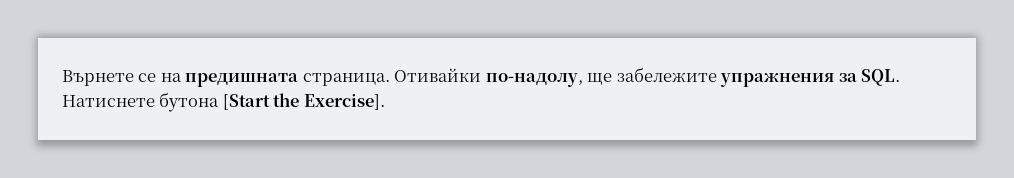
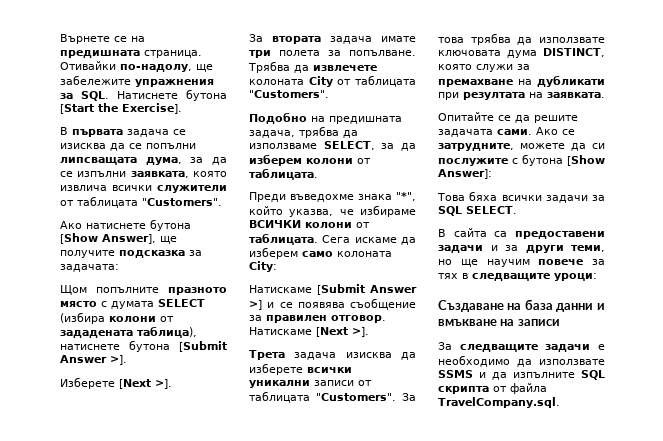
(385, 102) none -> [60,127,186,137] [60,143,196,151] [60,157,227,165] [60,171,227,178] [60,185,227,193] [60,196,222,208] [60,219,191,231] [60,233,177,244] [60,250,202,258] [60,264,119,272] [60,285,227,295] [60,299,205,309] [60,312,174,324] [60,326,197,338] [60,340,227,352] [60,355,127,365] [60,377,172,389] [249,34,416,44] [249,50,416,58] [248,61,377,73] [249,75,416,87] [249,90,329,98] [249,112,402,124] [249,126,358,138] [249,141,416,151] [249,154,371,166] [249,168,318,180] [249,192,416,202] [249,205,416,217] [249,220,370,228] [249,233,416,245] [249,247,392,259] [249,261,277,272] [249,284,417,295] [249,298,416,310] [249,315,386,323] [249,327,369,337] [249,350,416,360] [249,363,352,375] [249,380,372,388] [249,391,416,403] [438,33,605,45] [438,48,605,58] [438,64,530,72] [438,75,605,87] [438,92,605,100] [438,112,578,123] [438,127,575,137] [438,143,605,151] [438,154,605,166] [438,169,492,179] [437,191,605,203] [438,206,517,216] [438,228,605,239] [438,245,605,253] [438,259,605,267] [438,273,597,281] [438,299,605,312] [438,319,560,326] [438,342,605,352] [438,355,605,367] [438,370,605,380] [438,383,547,394] [438,397,560,408] // В първата задача се изисква да се попълни липсващата дума, за да се изпълни заявката, която извлича всички служители от таблицата "Customers". // Ако натиснете бутона [Show Answer], ще получите подсказка за задачата: // Щом попълните празното място с думата SELECT (избира колони от зададената таблица), натиснете бутона [Submit Answer >]. // Изберете [Next >]. // За втората задача имате три полета за попълване. Трябва да извлечете колоната City от таблицата "Customers". // Подобно на предишната задача, трябва да използваме SELECT, за да изберем колони от таблицата. // Преди въведохме знака "*", който указва, че избираме ВСИЧКИ колони от таблицата. Сега искаме да изберем само колоната City: // Натискаме [Submit Answer >] и се появява съобщение за правилен отговор. Натискаме [Next >]. // Трета задача изисква да изберете всички уникални записи от таблицата "Customers". За това трябва да използвате ключовата дума DISTINCT, която служи за премахване на дубликати при резултата на заявката. // Опитайте се да решите задачата сами. Ако се затрудните, можете да си послужите с бутона [Show Answer]: // Това бяха всички задачи за SQL SELECT. // В сайта са предоставени задачи и за други теми, но ще научим повече за тях в следващите уроци: // Създаване на база данни и вмъкване на записи // За следващите задачи е необходимо да използвате SSMS и да изпълните SQL скрипта от файла TravelCompany.sql.

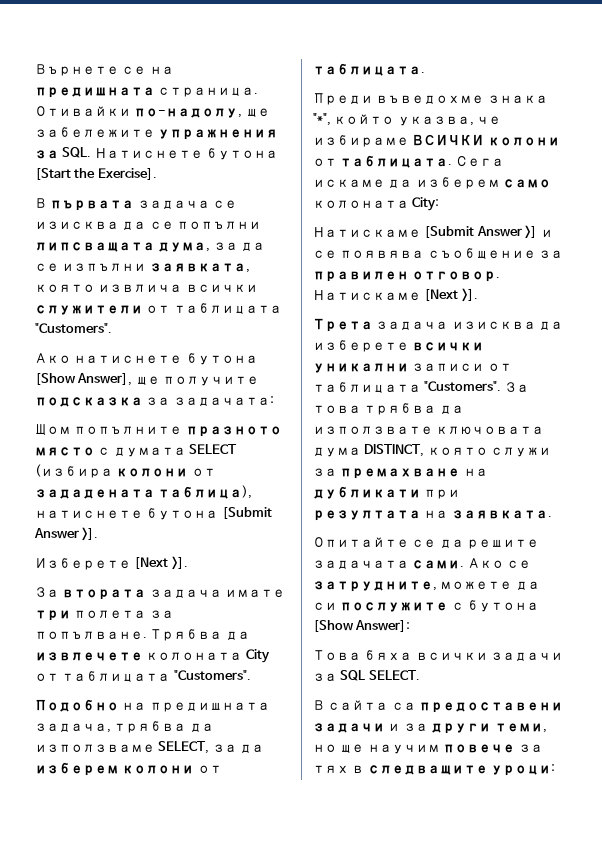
[438,299,605,312] [438,319,560,326] [438,342,605,352] [438,355,605,367] [438,370,605,380] [438,383,547,394] [438,397,560,408] // Създаване на база данни и вмъкване на записи // За следващите задачи е необходимо да използвате SSMS и да изпълните SQL скрипта от файла TravelCompany.sql. -> (556, 770) none

